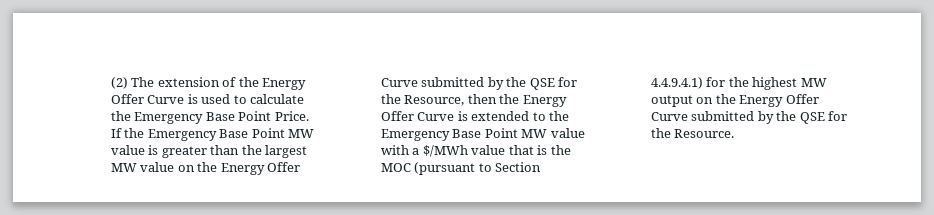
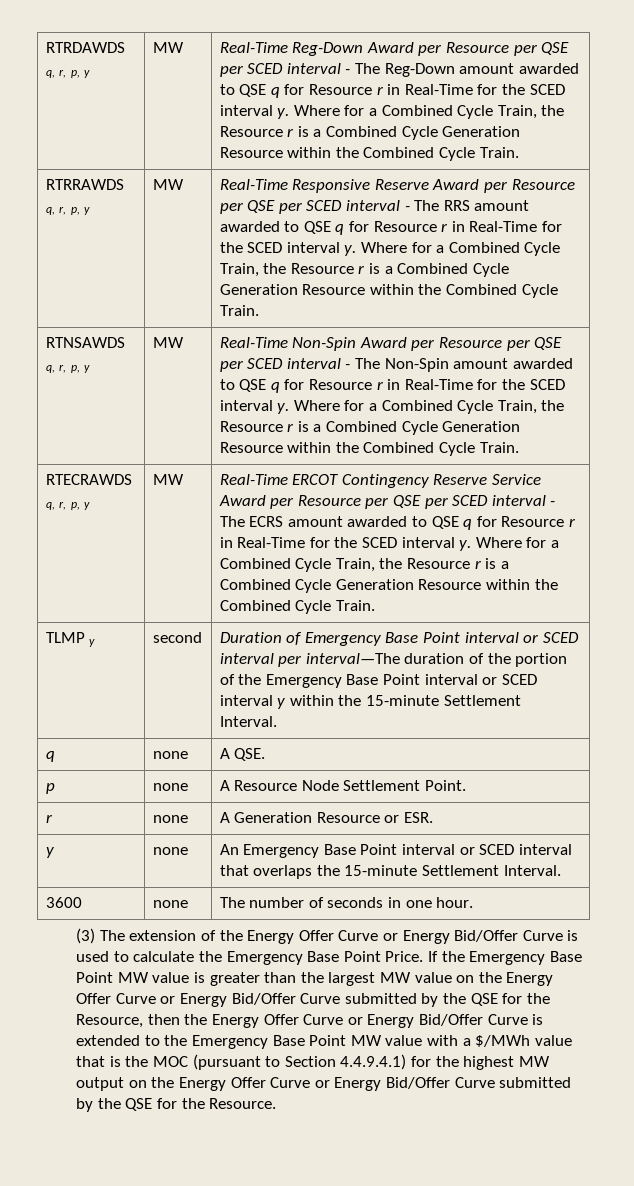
[110,77,128,89] (2) -> [45,42,125,53] [45,69,91,78] [152,42,184,53] [219,42,570,56] [219,63,579,77] [219,84,565,98] [219,105,565,119] [219,126,521,140] [219,147,519,161] [45,179,124,190] [45,206,91,215] [152,179,184,190] [219,179,575,193] [219,200,530,214] [219,221,562,235] [219,242,561,256] [219,263,509,277] [219,284,558,298] [219,305,259,316] [45,337,125,348] [45,364,91,373] [152,337,184,348] [219,337,563,351] [219,358,573,372] [219,379,565,393] [219,400,565,414] [219,421,521,435] [219,442,519,456] [45,474,132,485] [45,501,91,510] [152,474,184,485] [219,474,542,488] [218,495,556,509] [219,516,575,530] [219,537,559,551] [219,558,509,572] [219,579,558,593] [219,600,375,614] [45,632,96,647] [152,632,202,643] [219,632,579,646] [219,653,568,667] [219,674,537,688] [219,695,521,709] [219,716,277,727] [45,751,55,762] [152,751,188,759] [219,748,266,761] [45,783,55,794] [152,783,188,791] [219,780,467,791] [45,814,52,823] [152,815,188,823] [219,812,434,823] [45,847,54,858] [152,847,188,855] [219,844,572,858] [219,865,561,879] [45,897,82,908] [152,900,188,908] [219,897,474,908] [76,928,96,944] RTRDAWDS q, r, p, y | MW | Real-Time Reg-Down Award per Resource per QSE per SCED interval - The Reg-Down amount awarded to QSE q for Resource r in Real-Time for the SCED interval y. Where for a Combined Cycle Train, the Resource r is a Combined Cycle Generation Resource within the Combined Cycle Train. // RTRRAWDS q, r, p, y | MW | Real-Time Responsive Reserve Award per Resource per QSE per SCED interval - The RRS amount awarded to QSE q for Resource r in Real-Time for the SCED interval y. Where for a Combined Cycle Train, the Resource r is a Combined Cycle Generation Resource within the Combined Cycle Train. // RTNSAWDS q, r, p, y | MW | Real-Time Non-Spin Award per Resource per QSE per SCED interval - The Non-Spin amount awarded to QSE q for Resource r in Real-Time for the SCED interval y. Where for a Combined Cycle Train, the Resource r is a Combined Cycle Generation Resource within the Combined Cycle Train. // RTECRAWDS q, r, p, y | MW | Real-Time ERCOT Contingency Reserve Service Award per Resource per QSE per SCED interval - The ECRS amount awarded to QSE q for Resource r in Real-Time for the SCED interval y. Where for a Combined Cycle Train, the Resource r is a Combined Cycle Generation Resource within the Combined Cycle Train. // TLMP y | second | Duration of Emergency Base Point interval or SCED interval per interval—The duration of the portion of the Emergency Base Point interval or SCED interval y within the 15-minute Settlement Interval. // q | none | A QSE. // p | none | A Resource Node Settlement Point. // r | none | A Generation Resource or ESR. // y | none | An Emergency Base Point interval or SCED interval that overlaps the 15-minute Settlement Interval. // 3600 | none | The number of seconds in one hour. // (3)
(185, 99) none -> [383,930,563,944] or Energy Bid/Offer Curve
(418, 82) none -> [160,993,341,1007] or Energy Bid/Offer Curve
(455, 116) none -> [347,1014,528,1028] or Energy Bid/Offer Curve
(688, 116) none -> [314,1077,495,1091] or Energy Bid/Offer Curve

